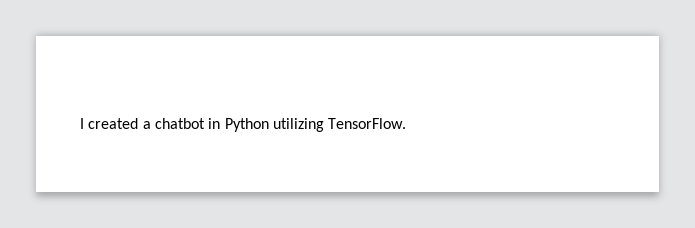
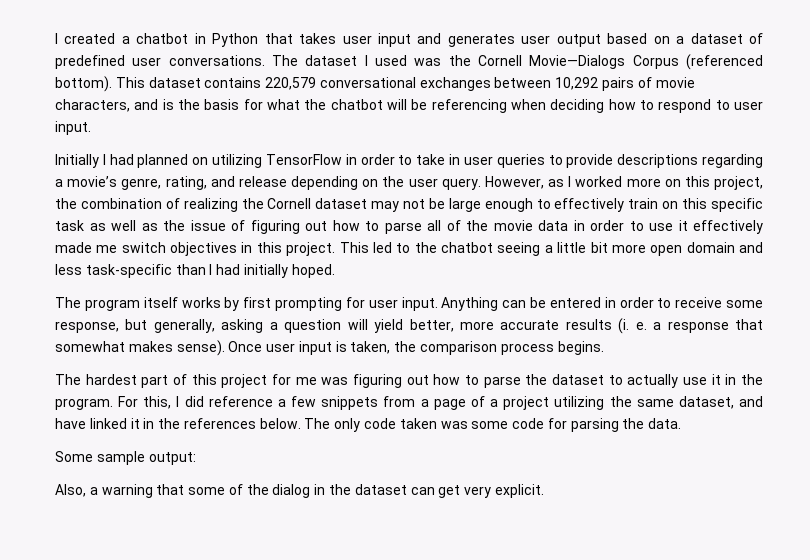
[272,118,407,132] utilizing TensorFlow. -> [264,33,764,47] [55,54,763,70] [55,76,695,92] [55,99,764,113] [55,121,91,135] [55,154,763,168] [55,176,763,190] [55,198,763,212] [55,220,763,234] [55,242,763,256] [55,264,335,278] [55,297,764,311] [55,318,763,334] [55,340,604,356] [55,374,763,388] [55,396,763,410] [55,418,682,432] [55,451,196,465] [55,484,544,498] that takes user input and generates user output based on a dataset of predefined user conversations. The dataset I used was the Cornell Movie—Dialogs Corpus (referenced bottom). This dataset contains 220,579 conversational exchanges between 10,292 pairs of movie characters, and is the basis for what the chatbot will be referencing when deciding how to respond to user input. // Initially I had planned on utilizing TensorFlow in order to take in user queries to provide descriptions regarding a movie’s genre, rating, and release depending on the user query. However, as I worked more on this project, the combination of realizing the Cornell dataset may not be large enough to effectively train on this specific task as well as the issue of figuring out how to parse all of the movie data in order to use it effectively made me switch objectives in this project. This led to the chatbot seeing a little bit more open domain and less task-specific than I had initially hoped. // The program itself works by first prompting for user input. Anything can be entered in order to receive some response, but generally, asking a question will yield better, more accurate results (i. e. a response that somewhat makes sense). Once user input is taken, the comparison process begins. // The hardest part of this project for me was figuring out how to parse the dataset to actually use it in the program. For this, I did reference a few snippets from a page of a project utilizing the same dataset, and have linked it in the references below. The only code taken was some code for parsing the data. // Some sample output: // Also, a warning that some of the dialog in the dataset can get very explicit.

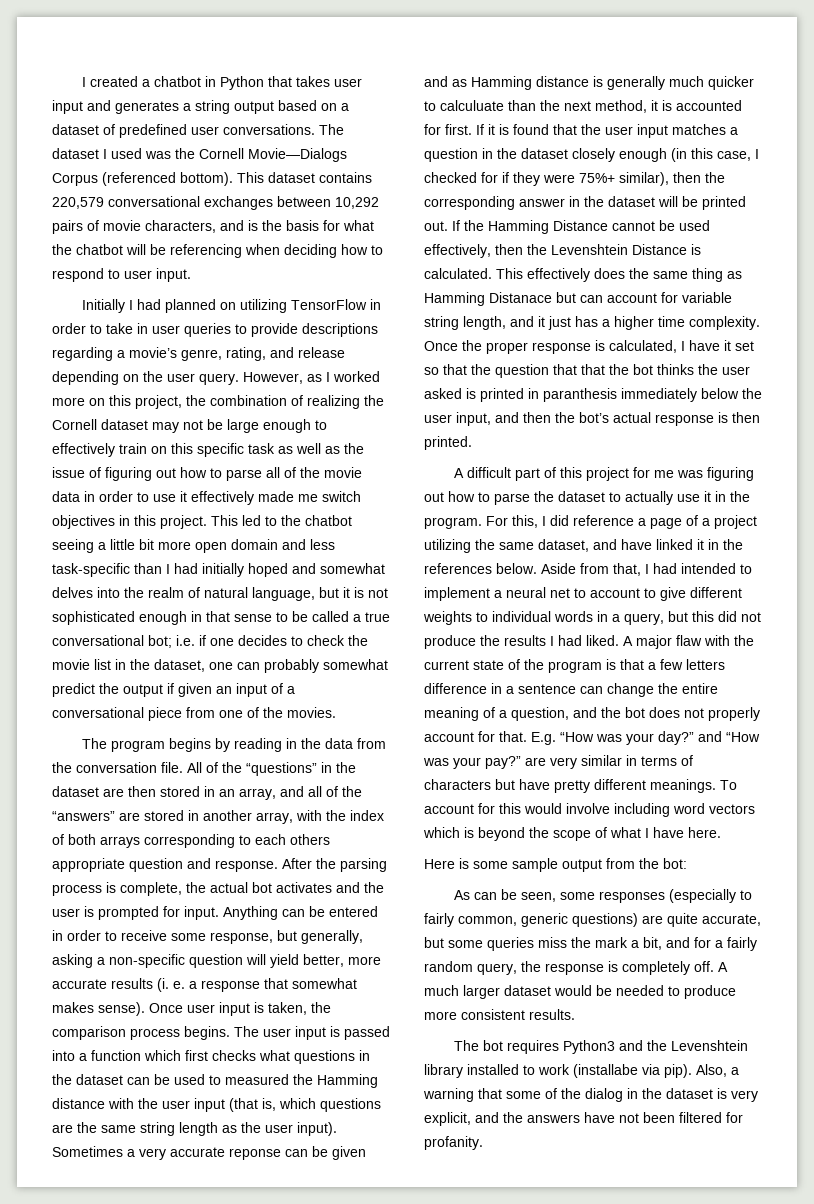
[521,35,551,44] user -> [183,100,230,114] a string
[291,264,335,278] [55,297,398,311] hoped. // The program itself works by first prompting for user -> [248,563,385,577] [52,587,388,601] [52,611,390,625] [52,635,368,648] [52,659,388,673] [52,683,295,697] [52,707,336,721] [81,738,386,752] [52,762,356,776] [52,786,362,800] [52,810,384,824] [52,834,330,848] [52,858,387,872] [52,882,384,896] [52,906,180,920] hoped and somewhat delves into the realm of natural language, but it is not sophisticated enough in that sense to be called a true conversational bot; i.e. if one decides to check the movie list in the dataset, one can probably somewhat predict the output if given an input of a conversational piece from one of the movies. // The program begins by reading in the data from the conversation file. All of the “questions” in the dataset are then stored in an array, and all of the “answers” are stored in another array, with the index of both arrays corresponding to each others appropriate question and response. After the parsing process is complete, the actual bot activates and the user is prompted for
(278, 326) none -> [109,954,185,968] non-specific
[55,374,137,385] // The hardest -> [234,1026,390,1040] [52,1050,370,1064] [52,1074,378,1088] [52,1098,381,1112] [52,1122,337,1136] [52,1146,366,1160] [424,76,754,90] [424,100,742,113] [424,124,738,138] [424,148,759,162] [424,172,725,186] [424,196,746,210] [424,220,710,234] [424,244,701,258] [424,268,742,282] [424,292,732,306] [424,316,760,330] [424,340,754,354] [424,364,750,378] [424,388,762,402] [424,412,760,426] [424,436,472,450] [453,467,511,478] The user input is passed into a function which first checks what questions in the dataset can be used to measured the Hamming distance with the user input (that is, which questions are the same string length as the user input). Sometimes a very accurate reponse can be given and as Hamming distance is generally much quicker to calculuate than the next method, it is accounted for first. If it is found that the user input matches a question in the dataset closely enough (in this case, I checked for if they were 75%+ similar), then the corresponding answer in the dataset will be printed out. If the Hamming Distance cannot be used effectively, then the Levenshtein Distance is calculated. This effectively does the same thing as Hamming Distanace but can account for variable string length, and it just has a higher time complexity. Once the proper response is calculated, I have it set so that the question that that the bot thinks the user asked is printed in paranthesis immediately below the user input, and then the bot’s actual response is then printed. // A difficult
[291,396,429,410] few snippets from a -> (646, 522) none
[304,418,682,432] [55,451,196,465] The only code taken was some code for parsing the data. // Some sample output: // -> [541,563,752,576] [424,587,742,601] [423,611,761,625] [424,635,754,649] [424,659,725,673] [424,683,718,697] [424,707,760,721] [424,731,760,745] [423,755,693,769] [424,779,737,793] [424,803,755,817] [423,827,721,841] [424,858,687,872] [453,889,752,903] [424,913,761,927] [424,937,757,951] [424,961,728,975] [424,985,736,999] [424,1009,575,1020] [453,1040,748,1054] [424,1064,692,1078] Aside from that, I had intended to implement a neural net to account to give different weights to individual words in a query, but this did not produce the results I had liked. A major flaw with the current state of the program is that a few letters difference in a sentence can change the entire meaning of a question, and the bot does not properly account for that. E.g. “How was your day?” and “How was your pay?” are very similar in terms of characters but have pretty different meanings. To account for this would involve including word vectors which is beyond the scope of what I have here. // Here is some sample output from the bot: // As can be seen, some responses (especially to fairly common, generic questions) are quite accurate, but some queries miss the mark a bit, and for a fairly random query, the response is completely off. A much larger dataset would be needed to produce more consistent results. // The bot requires Python3 and the Levenshtein library installed to work (installabe via pip).
[410,484,544,498] can get very explicit. -> [717,1088,758,1102] [424,1112,743,1126] [424,1136,483,1150] is very explicit, and the answers have not been filtered for profanity.

